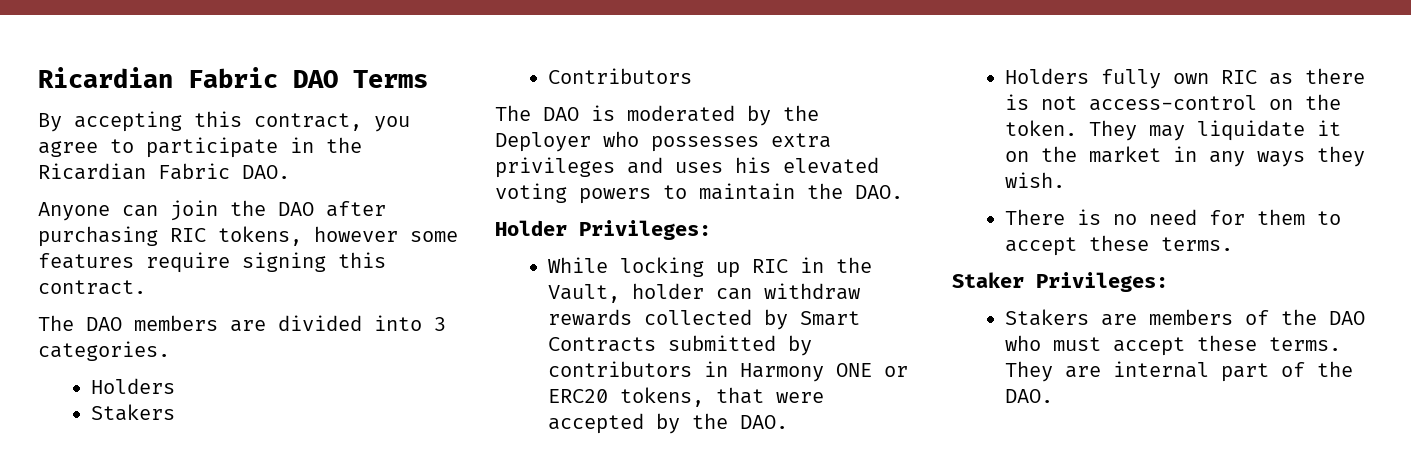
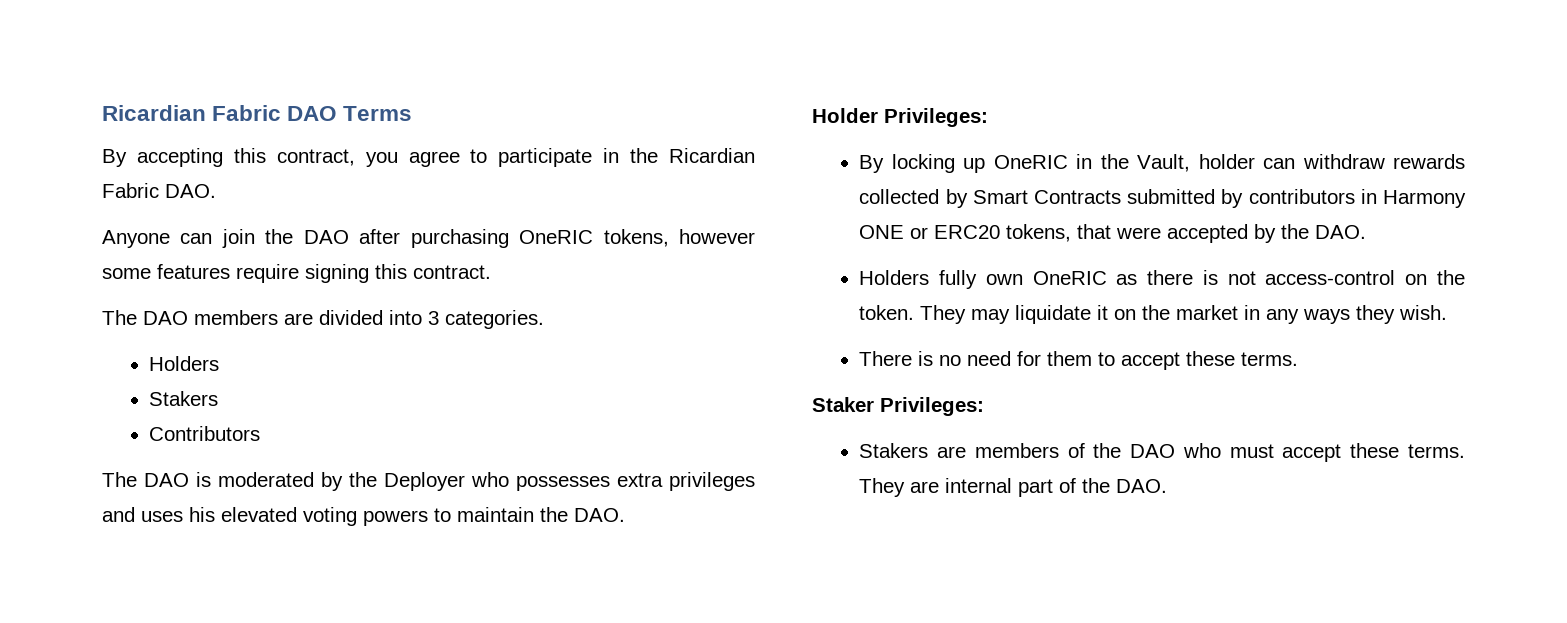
[170,228,206,242] RIC -> [519,230,594,244] OneRIC
[547,257,608,273] While -> [859,155,885,173] By
[751,259,788,273] RIC -> [993,155,1068,169] OneRIC
[1220,70,1257,84] RIC -> [1032,271,1107,285] OneRIC

